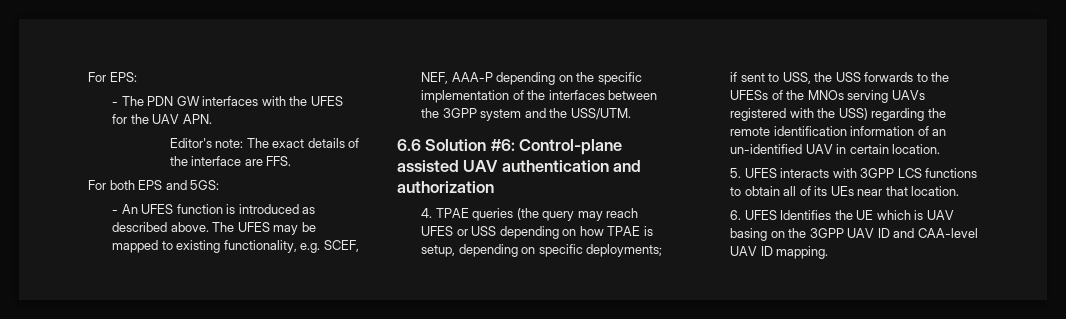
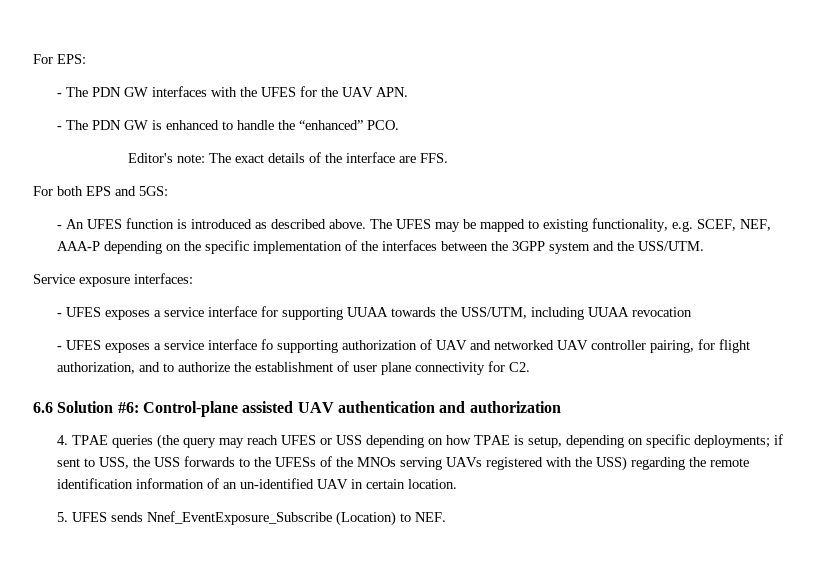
(212, 119) none -> [56,120,399,130] // - The PDN GW is enhanced to handle the “enhanced” PCO.
(631, 114) none -> [33,273,193,287] [56,306,692,320] [56,339,750,353] [56,361,530,375] // Service exposure interfaces: // - UFES exposes a service interface for supporting UUAA towards the USS/UTM, including UUAA revocation // - UFES exposes a service interface fo supporting authorization of UAV and networked UAV controller pairing, for flight authorization, and to authorize the establishment of user plane connectivity for C2.
[780,168,978,178] [730,186,960,196] [730,210,954,220] [730,228,978,241] [730,246,829,259] interacts with 3GPP LCS functions to obtain all of its UEs near that location. // 6. UFES Identifies the UE which is UAV basing on the 3GPP UAV ID and CAA-level UAV ID mapping. -> [110,511,446,526] sends Nnef_EventExposure_Subscribe (Location) to NEF.

